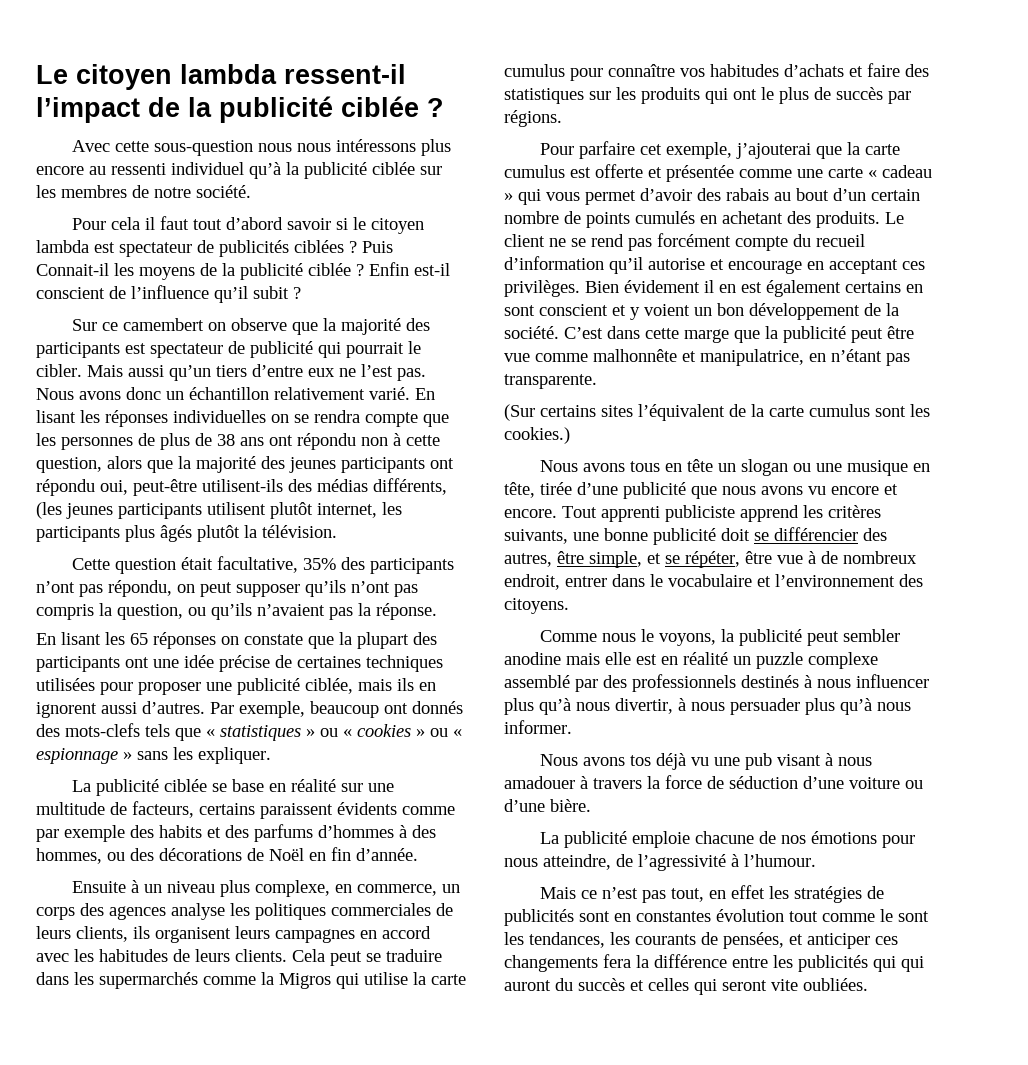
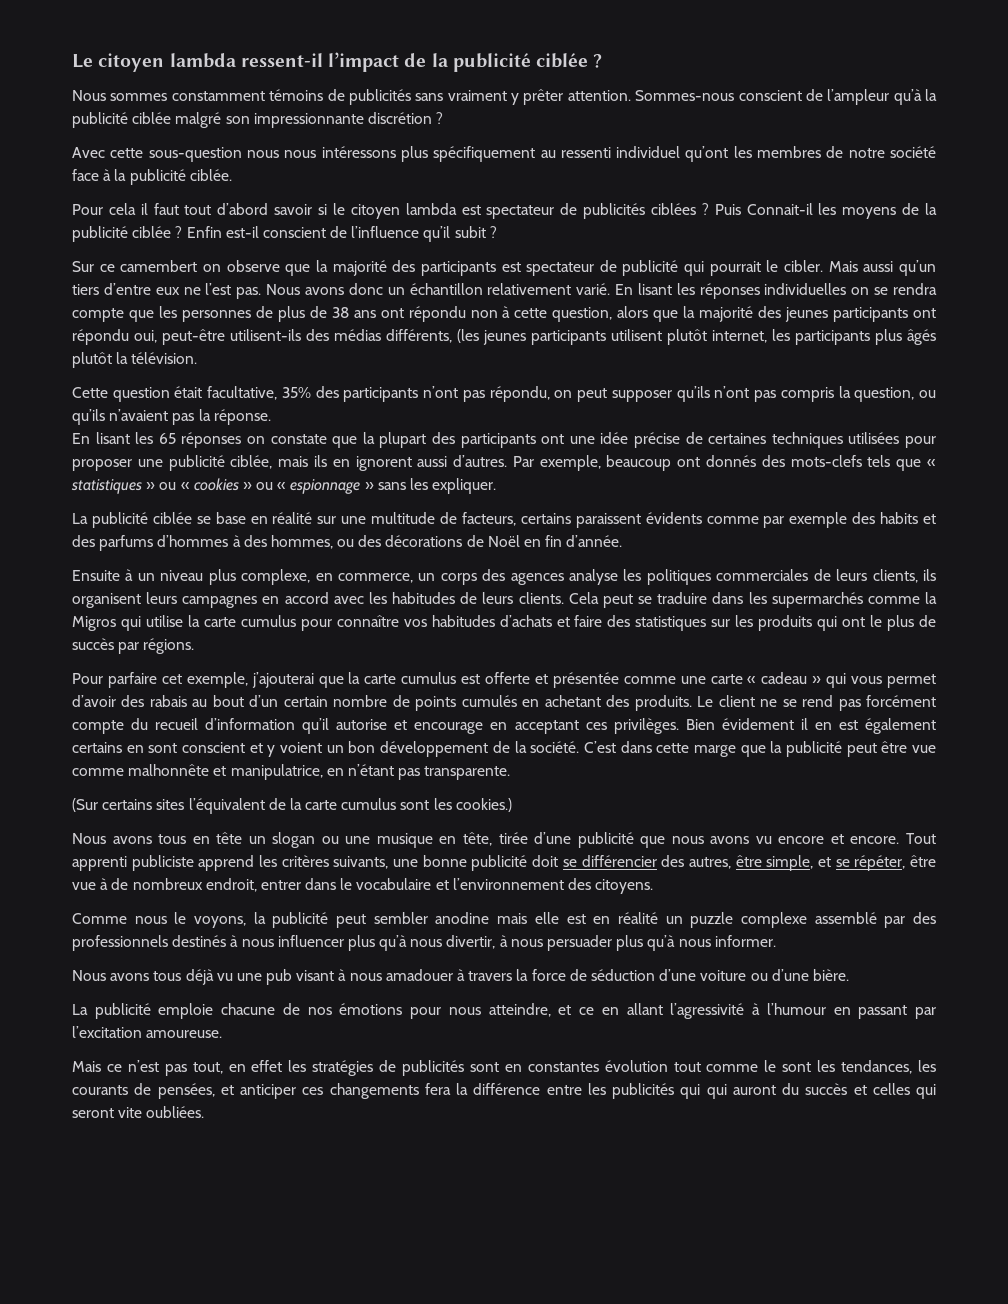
(444, 107) none -> [72,89,937,105] [72,112,444,128] // Nous sommes constamment témoins de publicités sans vraiment y prêter attention. Sommes-nous conscient de l’ampleur qu’à la publicité ciblée malgré son impressionnante discrétion ?
[36,166,84,175] encore -> [433,146,536,162] spécifiquement
[249,162,442,179] [36,185,251,198] qu’à la publicité ciblée sur les membres de notre société. -> [685,146,936,162] [72,169,232,185] qu’ont les membres de notre société face à la publicité ciblée.
[629,755,651,766] tos -> [153,971,182,981] tous
[616,854,816,871] de l’agressivité à l’humour. -> [558,1003,936,1019] [72,1026,223,1038] et ce en allant l’agressivité à l’humour en passant par l’excitation amoureuse.

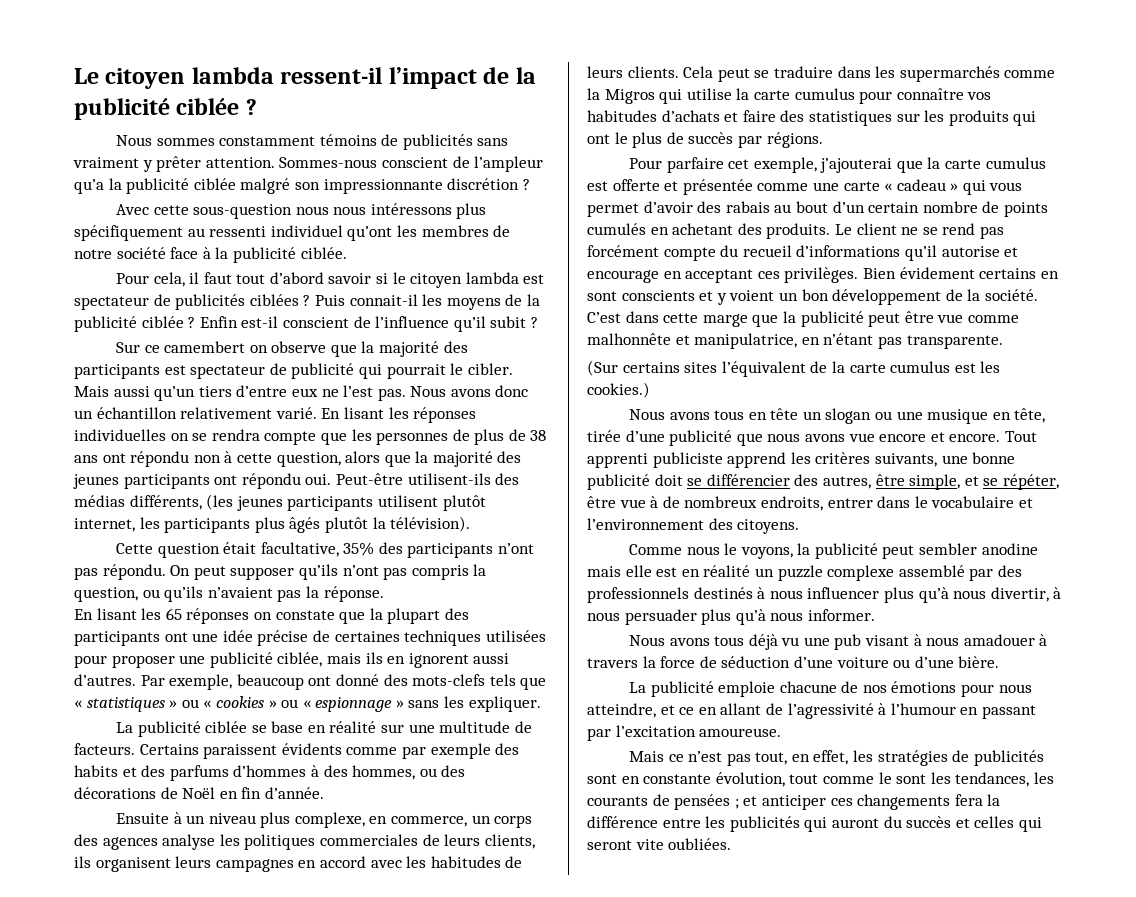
[893,89,922,105] qu’à -> [74,179,104,194] qu’a
[108,203,136,215] cela -> [153,272,185,287] cela,
[746,203,813,215] Connait-il -> [349,294,418,306] connait-il
[134,329,225,345] oui, peut-être -> [305,473,403,485] oui. Peut-être
[131,352,198,364] télévision. -> [390,516,471,532] télévision).
[489,386,573,402] répondu, on -> [102,564,191,580] répondu. On
[706,455,757,467] donnés -> [335,674,379,686] donné
[461,512,571,526] facteurs, certains -> [74,743,199,755] facteurs. Certains
[205,718,296,730] d’information -> [796,245,901,257] d’informations
[800,718,936,734] il en est également -> (975, 273) none
[182,742,246,753] conscient -> [621,290,695,301] conscients
[400,800,430,810] sont -> [954,363,976,373] est
[755,836,772,844] vu -> [848,433,875,442] vue
[205,878,257,892] endroit, -> [760,496,823,511] endroits,
(663, 1009) none -> [765,703,783,715] de
[251,1060,283,1072] effet -> [813,750,849,765] effet,
[527,1060,668,1072] constantes évolution -> [643,772,785,787] constante évolution,
[157,1083,215,1099] pensées, -> [674,794,739,810] pensées ;
[706,1084,727,1099] qui -> (828, 824) none

